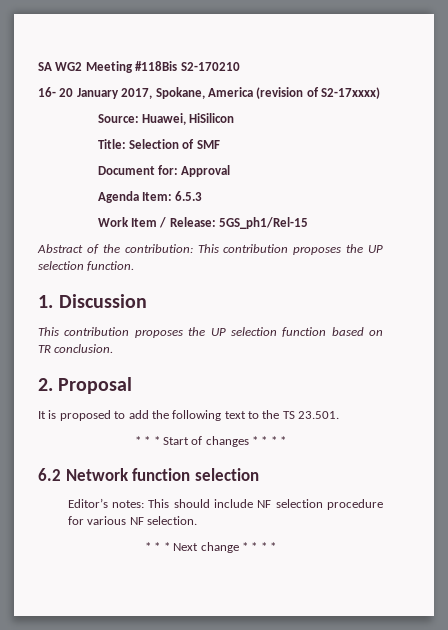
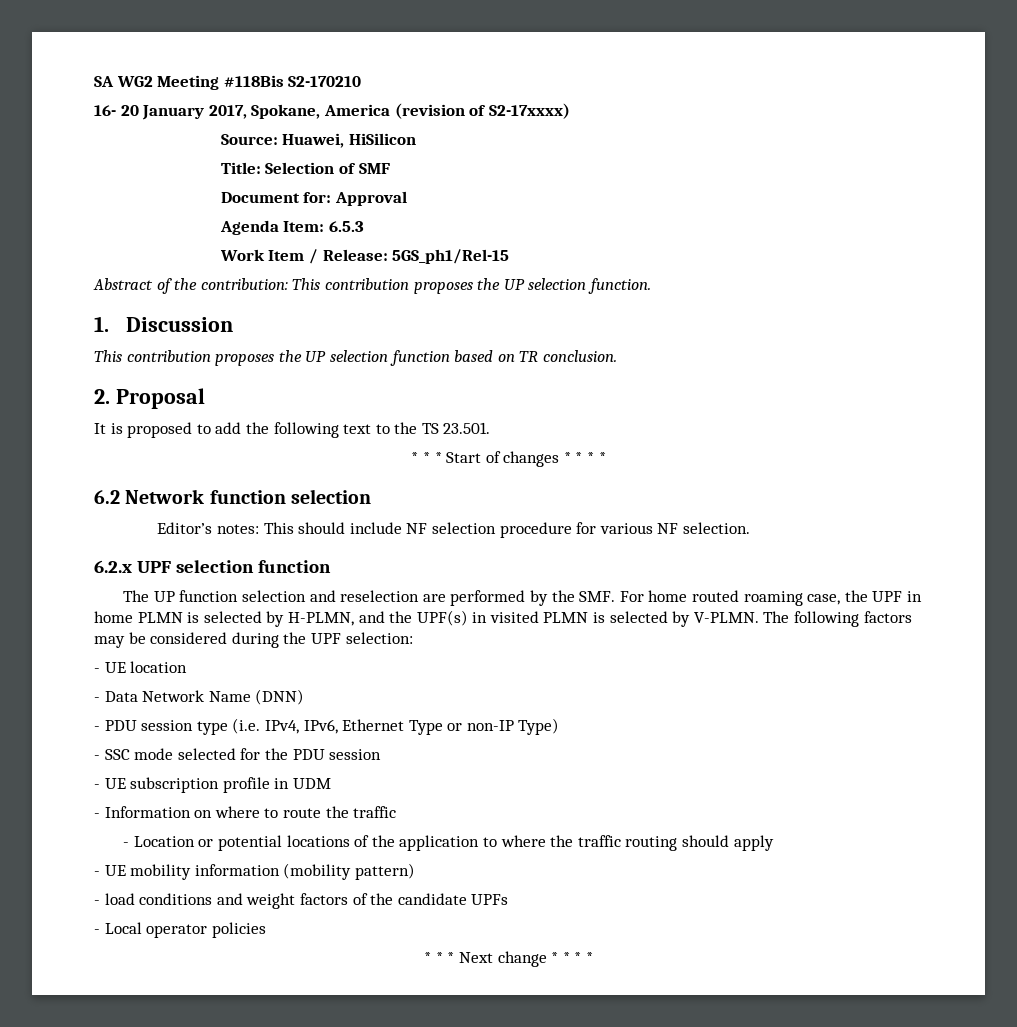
(197, 520) none -> [94,560,331,573] [123,590,922,606] [94,610,912,627] [94,632,413,648] [94,661,188,673] [94,689,305,705] [94,718,560,735] [94,748,382,760] [94,777,331,793] [94,806,397,818] [123,835,774,851] [94,863,415,880] [94,893,509,909] [94,922,266,938] // 6.2.x UPF selection function // The UP function selection and reselection are performed by the SMF. For home routed roaming case, the UPF in home PLMN is selected by H-PLMN, and the UPF(s) in visited PLMN is selected by V-PLMN. The following factors may be considered during the UPF selection: // - UE location // - Data Network Name (DNN) // - PDU session type (i.e. IPv4, IPv6, Ethernet Type or non-IP Type) // - SSC mode selected for the PDU session // - UE subscription profile in UDM // - Information on where to route the traffic // - Location or potential locations of the application to where the traffic routing should apply // - UE mobility information (mobility pattern) // - load conditions and weight factors of the candidate UPFs // - Local operator policies

